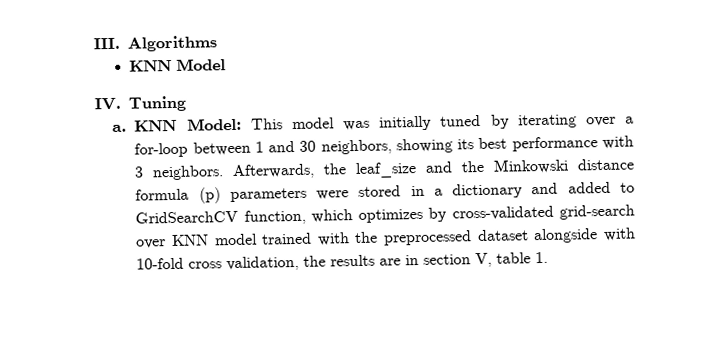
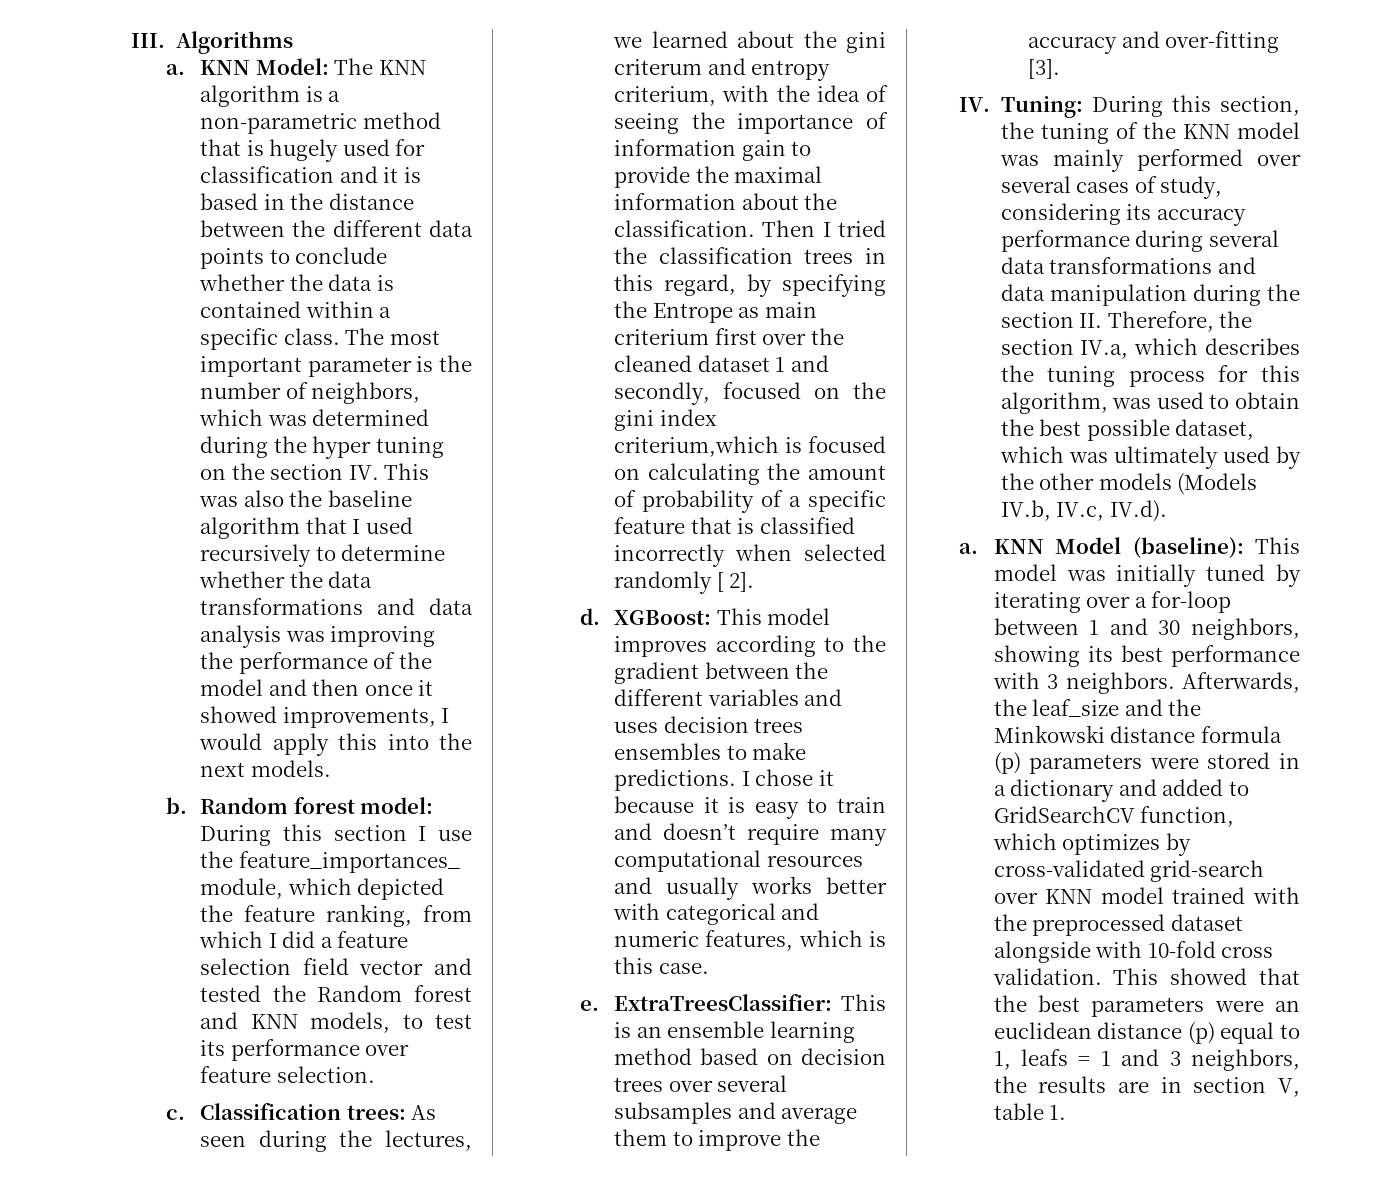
[128,58,226,72] [93,95,186,112] // KNN Model // IV. Tuning -> (293, 42) none
(242, 124) none -> [334,58,426,75] [200,85,341,107] [200,112,441,134] [200,139,426,162] [200,166,421,183] [200,193,414,210] [200,220,473,237] [200,247,388,269] [199,274,394,291] [200,301,392,318] [200,328,440,350] [200,355,472,377] [200,382,421,404] [199,409,430,426] [200,436,444,459] [200,463,430,480] [199,490,412,507] [200,517,413,539] [200,544,446,567] [199,571,373,588] [200,598,474,615] [200,625,436,648] [200,652,432,674] [200,679,434,696] [200,706,450,728] [199,733,473,756] [200,760,331,777] [165,797,434,814] [200,824,473,846] [200,851,460,873] [200,878,445,900] [200,904,472,927] [199,931,409,948] [200,958,472,975] [200,985,472,1002] [200,1012,473,1033] [200,1039,410,1061] [200,1066,375,1083] [165,1103,437,1120] [200,1130,472,1152] [613,31,886,53] [614,58,831,81] [614,85,888,106] [614,112,888,134] [614,139,812,161] [614,166,823,188] [614,193,838,210] [614,220,886,237] [614,247,886,264] [614,274,886,297] [614,301,817,323] [614,328,844,345] [614,355,829,372] [614,382,886,405] [614,409,717,431] [614,436,886,457] [614,463,886,485] [614,490,886,513] [614,517,855,534] [614,544,886,567] [614,571,755,594] [579,608,831,625] [614,635,886,657] [614,662,829,684] [614,689,843,706] [614,716,804,733] [614,742,807,760] [614,769,834,791] [614,796,886,819] [614,823,887,846] [614,850,863,872] [614,876,887,900] [613,903,820,925] [614,930,886,951] [614,957,709,974] [579,994,886,1011] [614,1021,855,1043] [614,1048,886,1065] [614,1075,788,1092] [614,1102,858,1124] [614,1129,820,1151] [1028,31,1280,54] [1028,59,1061,79] [959,95,1300,118] [1000,122,1300,144] [999,149,1301,172] [1000,176,1223,199] [1000,203,1246,226] [1000,230,1279,252] [1000,257,1256,274] [1000,284,1300,306] [1000,311,1253,332] [1000,338,1300,359] [1000,365,1300,387] [1000,392,1300,414] [1000,419,1255,441] [999,446,1301,469] [1000,473,1258,495] [1000,500,1167,522] [959,537,1244,559] The KNN algorithm is a non-parametric method that is hugely used for classification and it is based in the distance between the different data points to conclude whether the data is contained within a specific class. The most important parameter is the number of neighbors, which was determined during the hyper tuning on the section IV. This was also the baseline algorithm that I used recursively to determine whether the data transformations and data analysis was improving the performance of the model and then once it showed improvements, I would apply this into the next models. // b. Random forest model: During this section I use the feature_importances_ module, which depicted the feature ranking, from which I did a feature selection field vector and tested the Random forest and KNN models, to test its performance over feature selection. // c. Classification trees: As seen during the lectures, we learned about the gini criterum and entropy criterium, with the idea of seeing the importance of information gain to provide the maximal information about the classification. Then I tried the classification trees in this regard, by specifying the Entrope as main criterium first over the cleaned dataset 1 and secondly, focused on the gini index criterium,which is focused on calculating the amount of probability of a specific feature that is classified incorrectly when selected randomly [ 2]. // d. XGBoost: This model improves according to the gradient between the different variables and uses decision trees ensembles to make predictions. I chose it because it is easy to train and doesn’t require many computational resources and usually works better with categorical and numeric features, which is this case. // e. ExtraTreesClassifier: This is an ensemble learning method based on decision trees over several subsamples and average them to improve the accuracy and over-fitting [3]. // IV. Tuning: During this section, the tuning of the KNN model was mainly performed over several cases of study, considering its accuracy performance during several data transformations and data manipulation during the section II. Therefore, the section IV.a, which describes the tuning process for this algorithm, was used to obtain the best possible dataset, which was ultimately used by the other models (Models IV.b, IV.c, IV.d). // a. KNN Model (baseline):
[226,255,300,272] validation, -> [992,968,1300,985] [993,995,1300,1017] [993,1022,1300,1044] [993,1049,1300,1071] validation. This showed that the best parameters were an euclidean distance (p) equal to 1, leafs = 1 and 3 neighbors,

